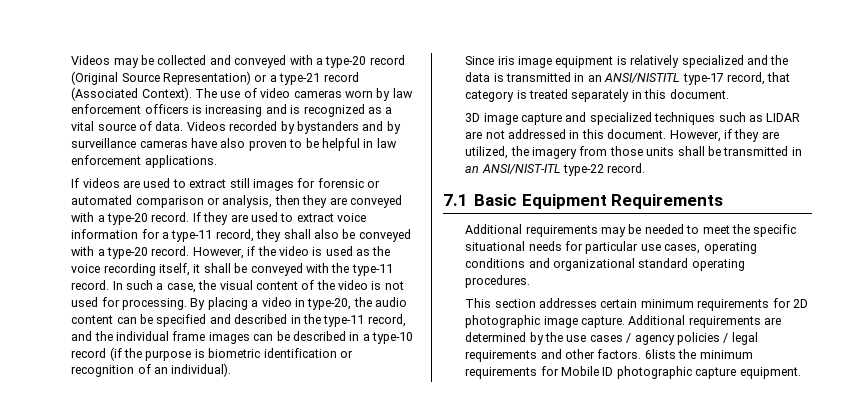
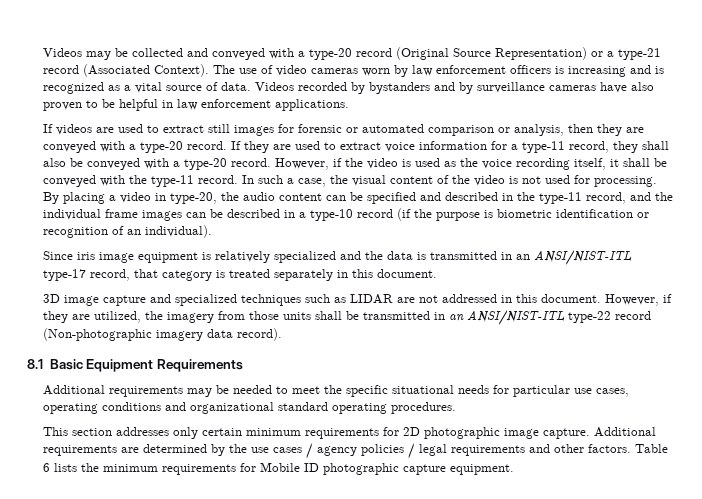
[604,73,681,83] ANSI/NISTITL -> [533,250,632,265] ANSI/NIST-ITL
[607,163,646,173] [443,194,468,206] record. // 7.1 -> [614,311,651,320] [42,328,282,341] [27,359,43,369] record (Non-photographic imagery data record). // 8.1
(597, 303) none -> [172,427,198,439] only
[644,349,676,359] 6lists -> [634,444,668,453] [42,463,77,472] Table 6 lists

